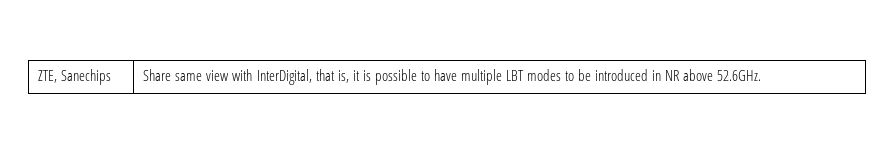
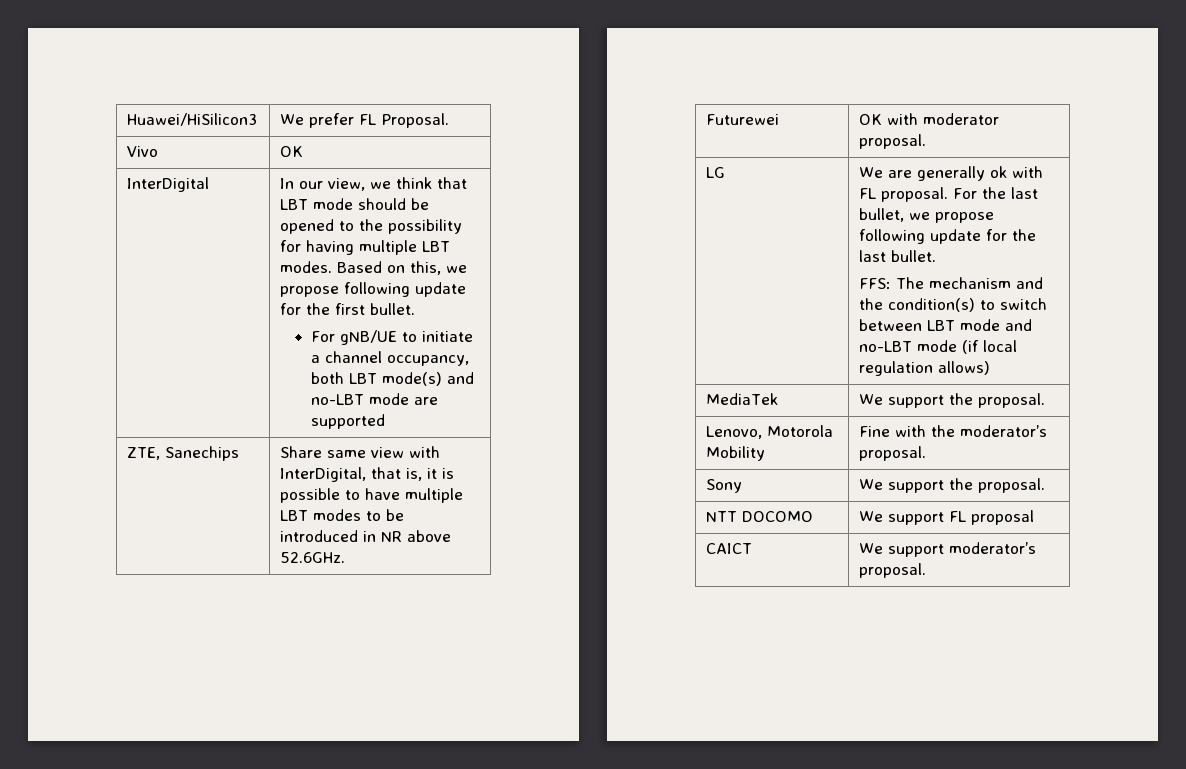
(38, 76) none -> [126,113,257,126] [279,113,449,128] [126,146,158,157] [279,146,303,157] [126,177,209,192] [279,177,467,191] [279,198,429,210] [279,219,462,234] [279,240,450,255] [279,261,467,275] [279,282,466,297] [279,303,415,315] [311,330,474,345] [311,351,470,366] [311,372,475,386] [311,393,439,405] [311,414,386,429] Huawei/HiSilicon3 | We prefer FL Proposal. // Vivo | OK // InterDigital | In our view, we think that LBT mode should be opened to the possibility for having multiple LBT modes. Based on this, we propose following update for the first bullet. // For gNB/UE to initiate a channel occupancy, both LBT mode(s) and no-LBT mode are supported //
(762, 75) none -> [705,114,779,125] [858,113,999,125] [858,134,926,149] [705,167,725,178] [858,166,1043,181] [858,187,1038,202] [858,208,994,223] [858,229,1036,244] [858,250,936,262] [858,277,1043,289] [858,298,1047,312] [858,319,1032,331] [858,340,1017,354] [858,361,990,376] [705,393,778,405] [858,393,1045,408] [705,425,833,439] [705,446,765,461] [858,425,1047,437] [858,446,926,461] [705,479,742,493] [858,478,1045,493] [705,511,813,522] [858,510,1034,525] [705,543,752,554] [858,542,1036,557] [858,563,926,578] // Futurewei | OK with moderator proposal. // LG | We are generally ok with FL proposal. For the last bullet, we propose following update for the last bullet. // FFS: The mechanism and the condition(s) to switch between LBT mode and no-LBT mode (if local regulation allows) // MediaTek | We support the proposal. // Lenovo, Motorola Mobility | Fine with the moderator’s proposal. // Sony | We support the proposal. // NTT DOCOMO | We support FL proposal // CAICT | We support moderator’s proposal.

